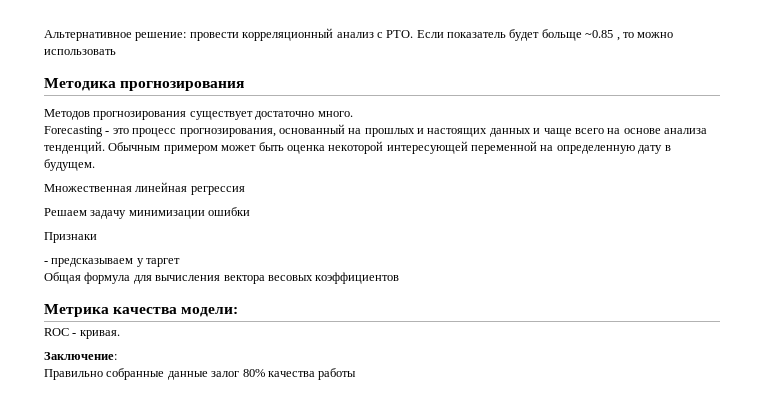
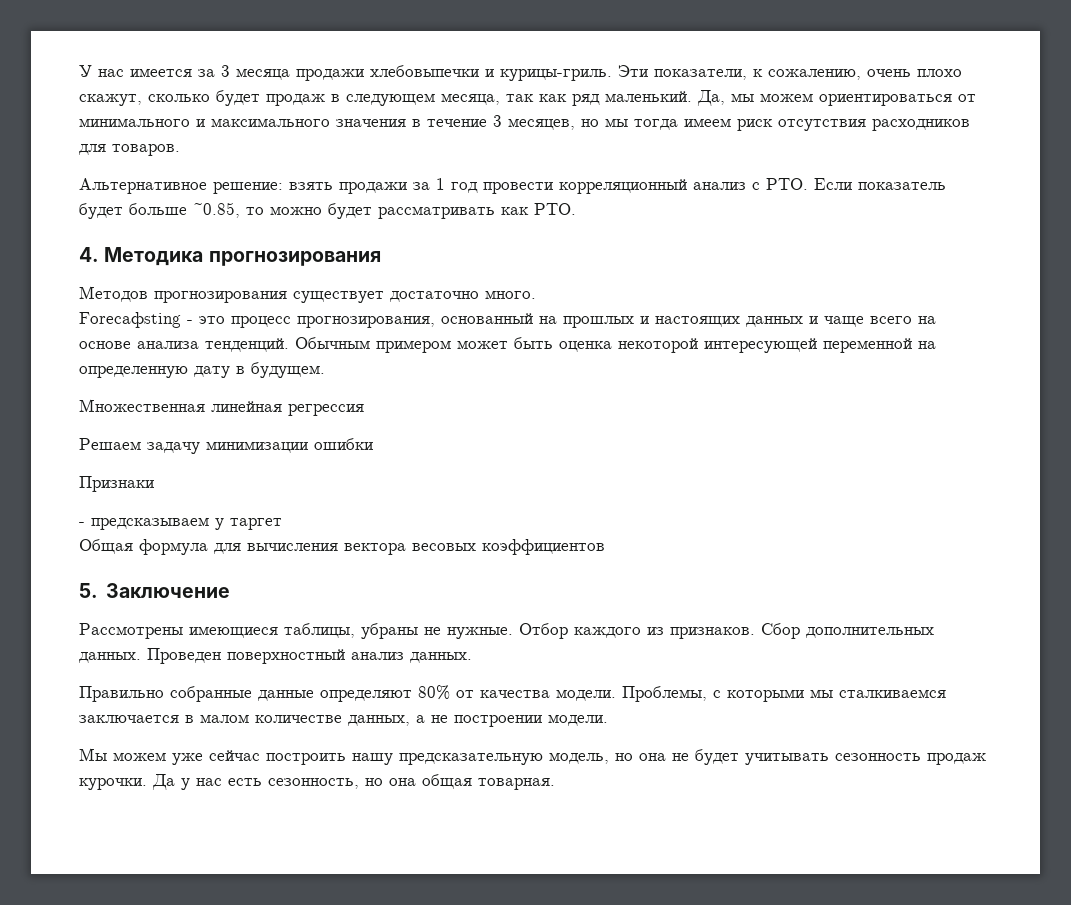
[44,30,187,41] Альтернативное решение: -> [79,65,962,81] [79,90,976,106] [79,115,970,131] [79,144,180,156] [79,178,478,194] У нас имеется за 3 месяца продажи хлебовыпечки и курицы-гриль. Эти показатели, к сожалению, очень плохо скажут, сколько будет продаж в следующем месяца, так как ряд маленький. Да, мы можем ориентироваться от минимального и максимального значения в течение 3 месяцев, но мы тогда имеем риск отсутствия расходников для товаров. // Альтернативное решение: взять продажи за 1 год
[541,29,674,41] [44,49,116,55] больще ~0.85 , то можно использовать // -> [129,202,576,219] [79,247,99,262] больше ~0.85, то можно будет рассматривать как РТО. // 4.
[44,126,103,137] Forecasting -> [79,312,181,328] Forecaфsting
[44,304,239,317] [44,328,120,339] [44,352,117,360] [44,368,357,380] Метрика качества модели: // ROC - кривая. // Заключение: // Правильно собранные данные залог 80% качества работы -> [79,583,231,598] [79,623,934,639] [79,648,472,664] [79,685,946,702] [79,714,608,727] [79,748,986,765] [79,774,555,790] 5. Заключение // Рассмотрены имеющиеся таблицы, убраны не нужные. Отбор каждого из признаков. Сбор дополнительных данных. Проведен поверхностный анализ данных. // Правильно собранные данные определяют 80% от качества модели. Проблемы, с которыми мы сталкиваемся заключается в малом количестве данных, а не построении модели. // Мы можем уже сейчас построить нашу предсказательную модель, но она не будет учитывать сезонность продаж курочки. Да у нас есть сезонность, но она общая товарная.

